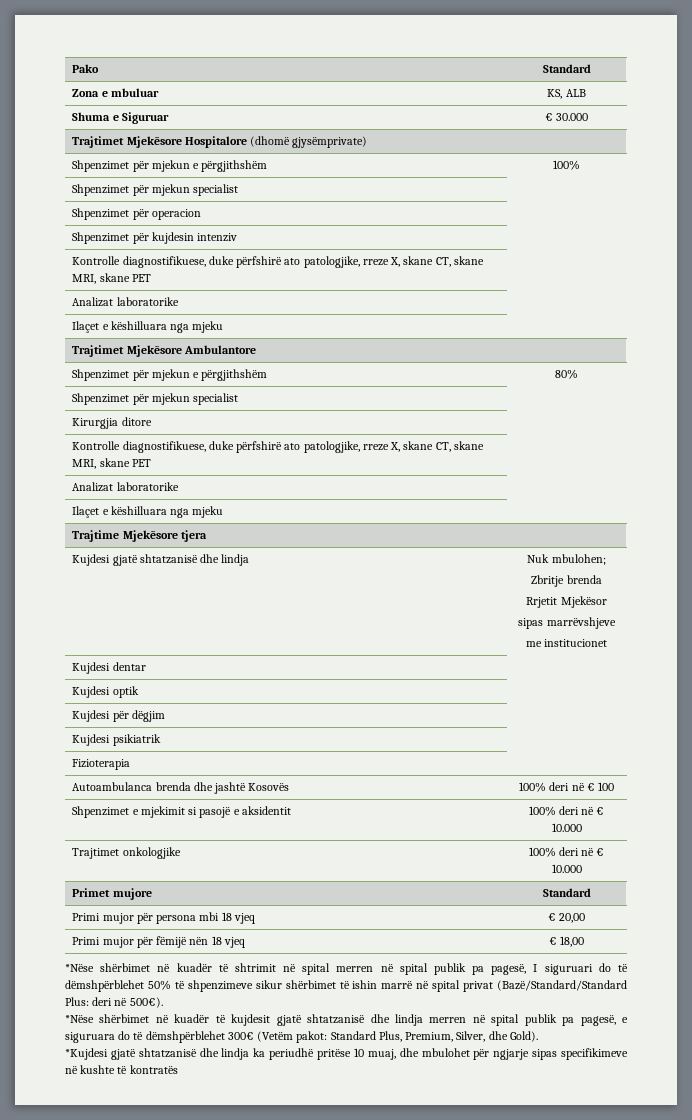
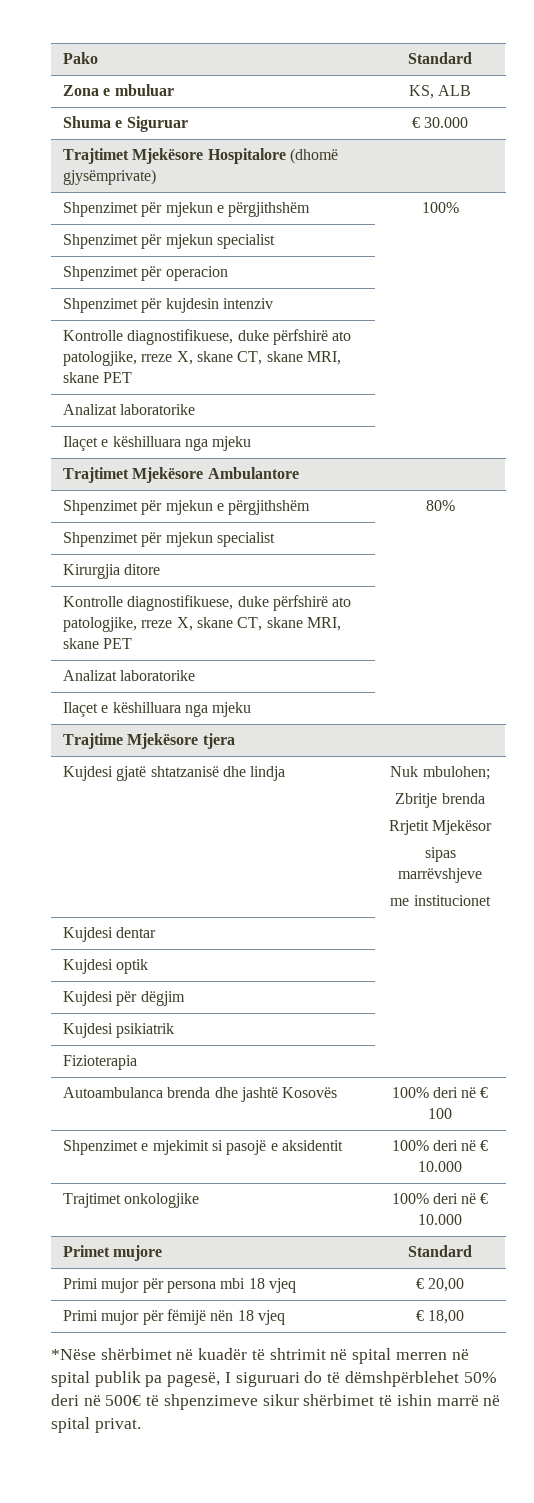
(171, 985) none -> [51,1394,142,1406] deri në 500€
[463,980,628,992] [65,997,163,1008] [65,1014,628,1026] [65,1031,538,1043] [65,1048,629,1060] [65,1065,178,1074] privat (Bazë/Standard/Standard Plus: deri në 500€). // *Nëse shërbimet në kuadër të kujdesit gjatë shtatzanisë dhe lindja merren në spital publik pa pagesë, e siguruara do të dëmshpërblehet 300€ (Vetëm pakot: Standard Plus, Premium, Silver, dhe Gold). // *Kujdesi gjatë shtatzanisë dhe lindja ka periudhë pritëse 10 muaj, dhe mbulohet për ngjarje sipas specifikimeve në kushte të kontratës -> [94,1418,141,1433] privat.

